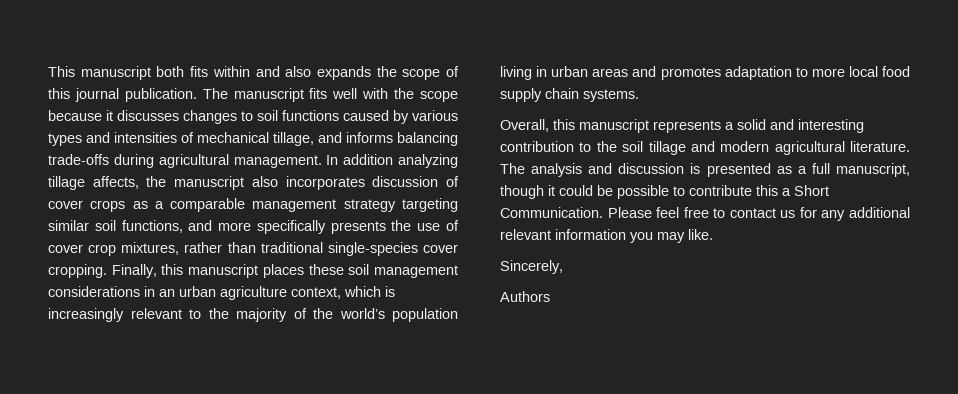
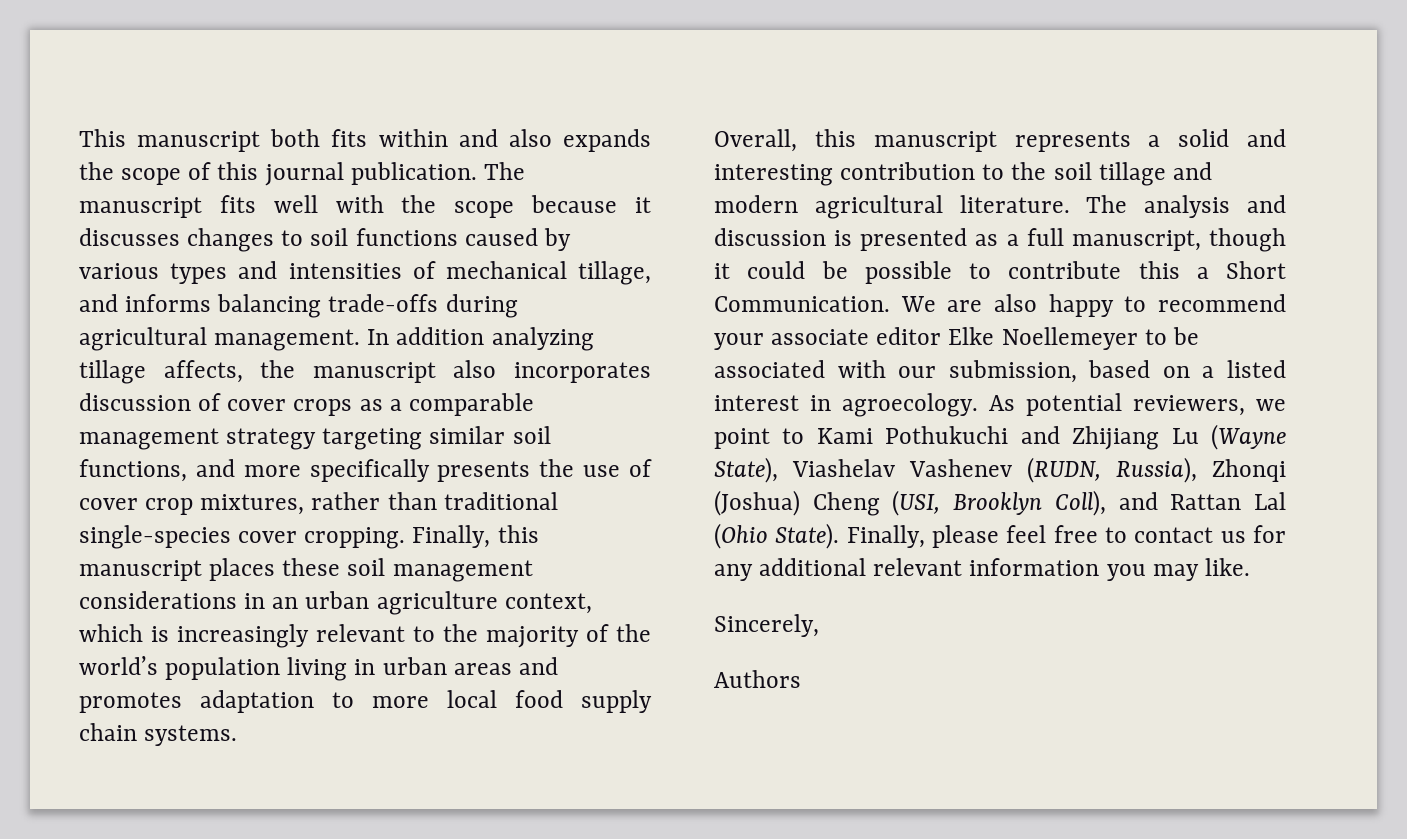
[607,207,652,218] Please -> [900,294,1286,317] [714,327,1199,350] [714,360,1286,383] [714,393,1286,417] [714,424,1286,450] [714,457,1286,483] [714,490,1286,516] [714,523,999,549] We are also happy to recommend your associate editor Elke Noellemeyer to be associated with our submission, based on a listed interest in agroecology. As potential reviewers, we point to Kami Pothukuchi and Zhijiang Lu (Wayne State), Viashelav Vashenev (RUDN, Russia), Zhonqi (Joshua) Cheng (USI, Brooklyn Coll), and Rattan Lal (Ohio State). Finally, please

